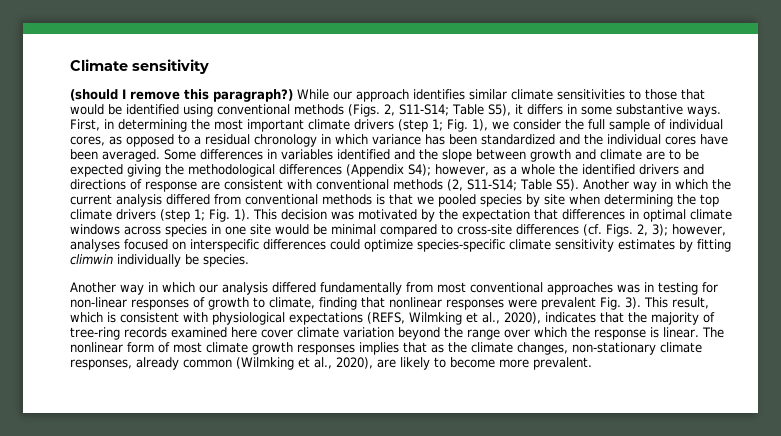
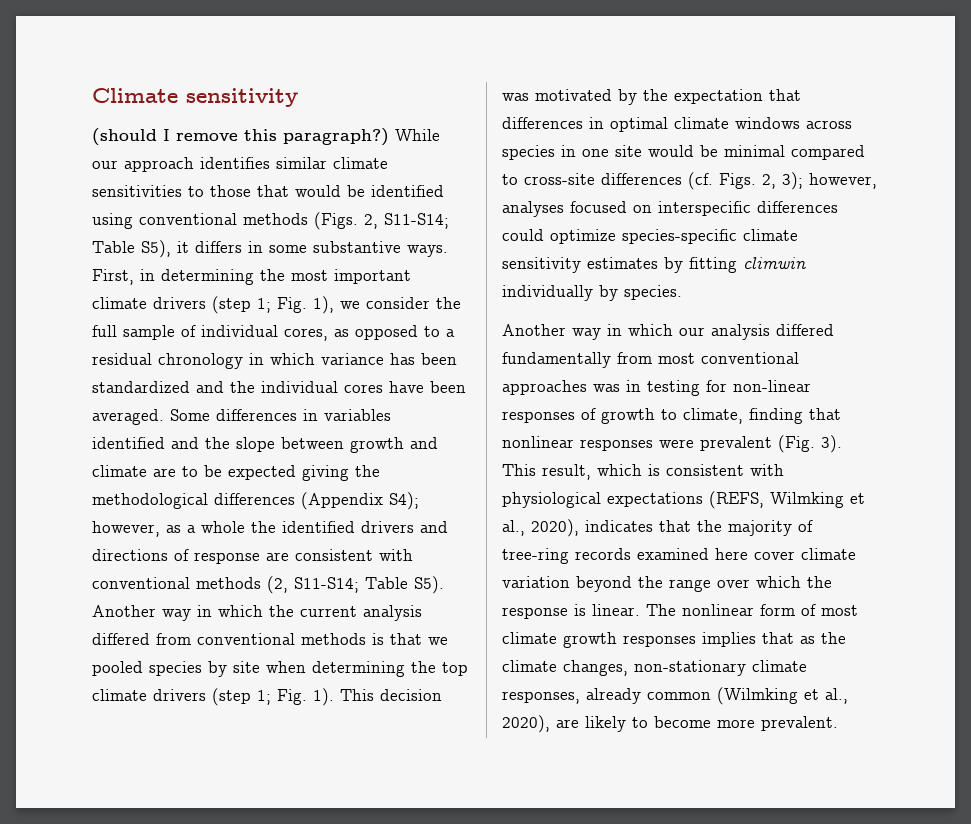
[185,254,199,265] be -> [599,285,618,301] by
[600,297,621,310] Fig. -> [778,435,815,453] (Fig.

